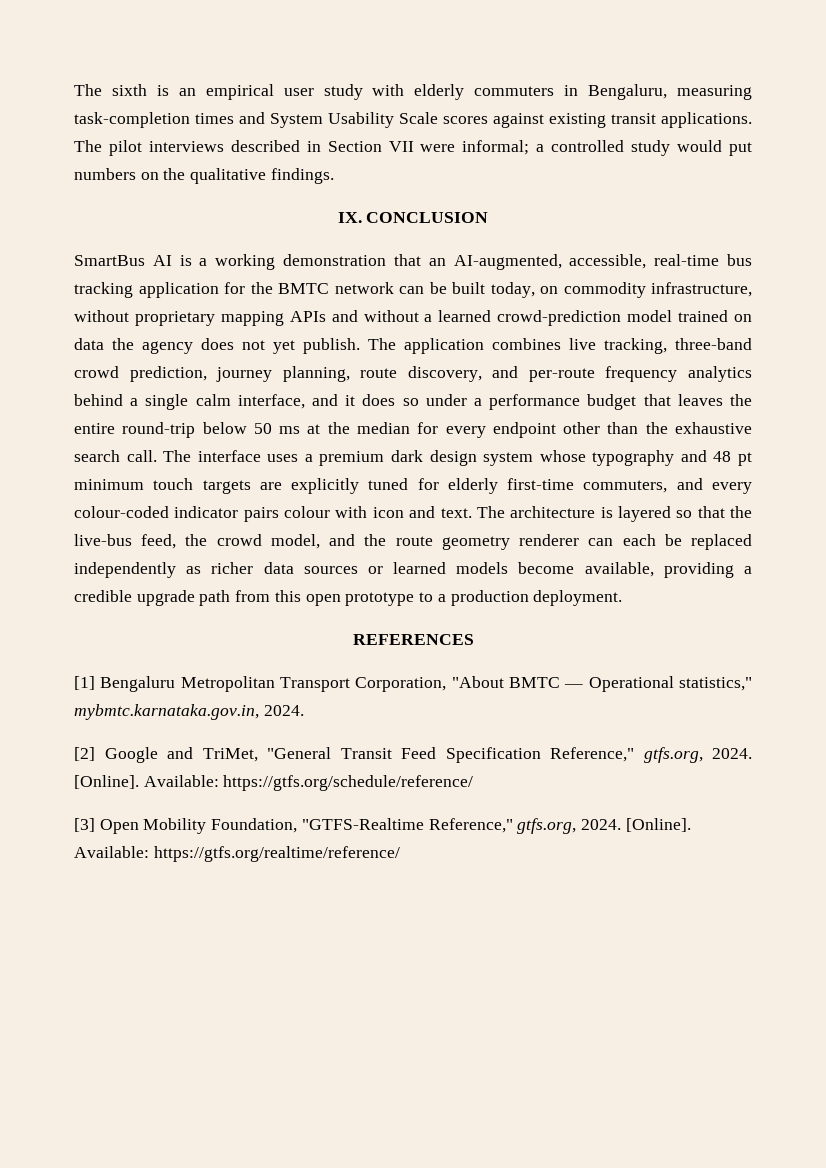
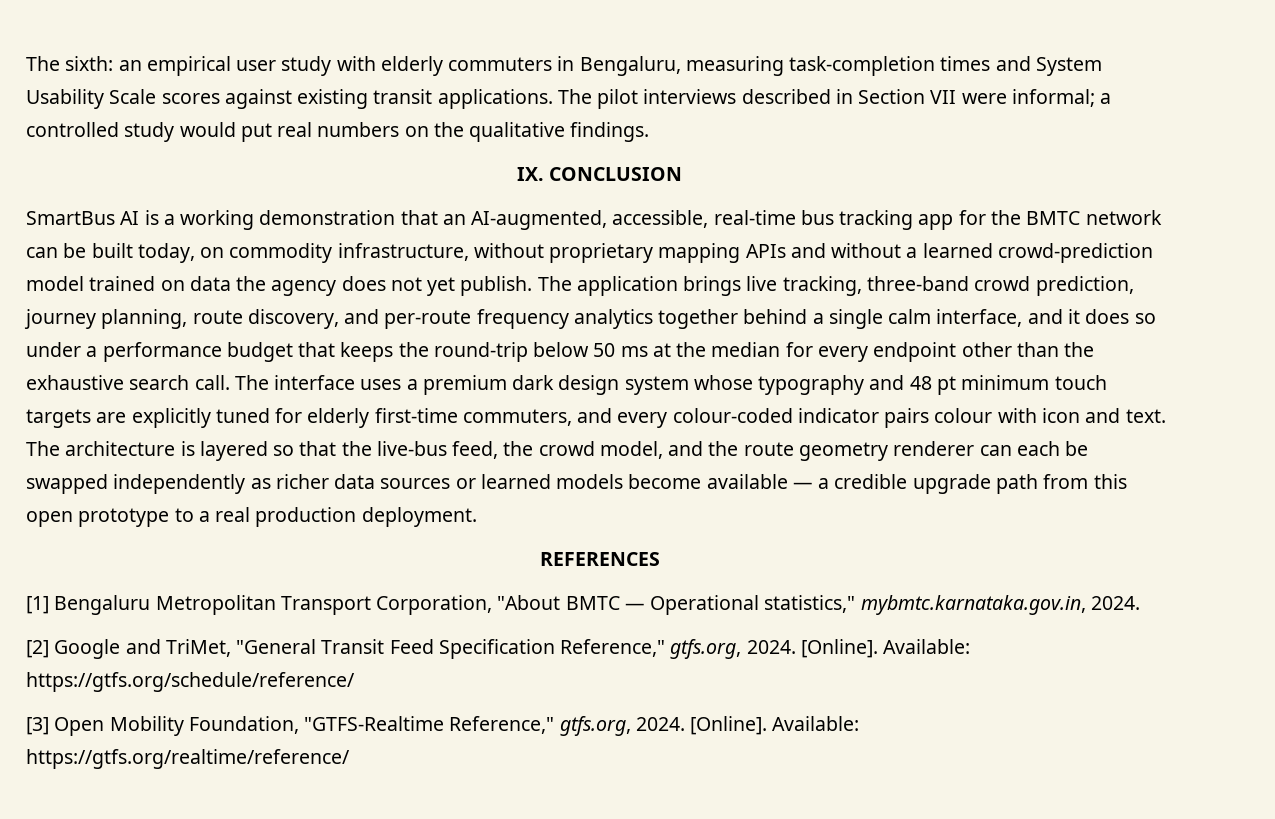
[74,84,169,96] The sixth is -> [26,56,114,71] The sixth:
(752, 149) none -> [277,122,313,137] real
[138,282,219,298] application -> [918,214,954,230] app
[492,338,561,350] combines -> [683,276,742,296] brings
(752, 374) none -> [658,309,739,329] together
[677,394,753,406] [74,423,115,434] leaves the entire -> [340,342,429,362] keeps the
[691,534,753,550] replaced -> [26,474,108,494] swapped
[584,562,734,578] available, providing -> [706,474,813,489] available —
(446, 598) none -> [215,507,251,522] real

